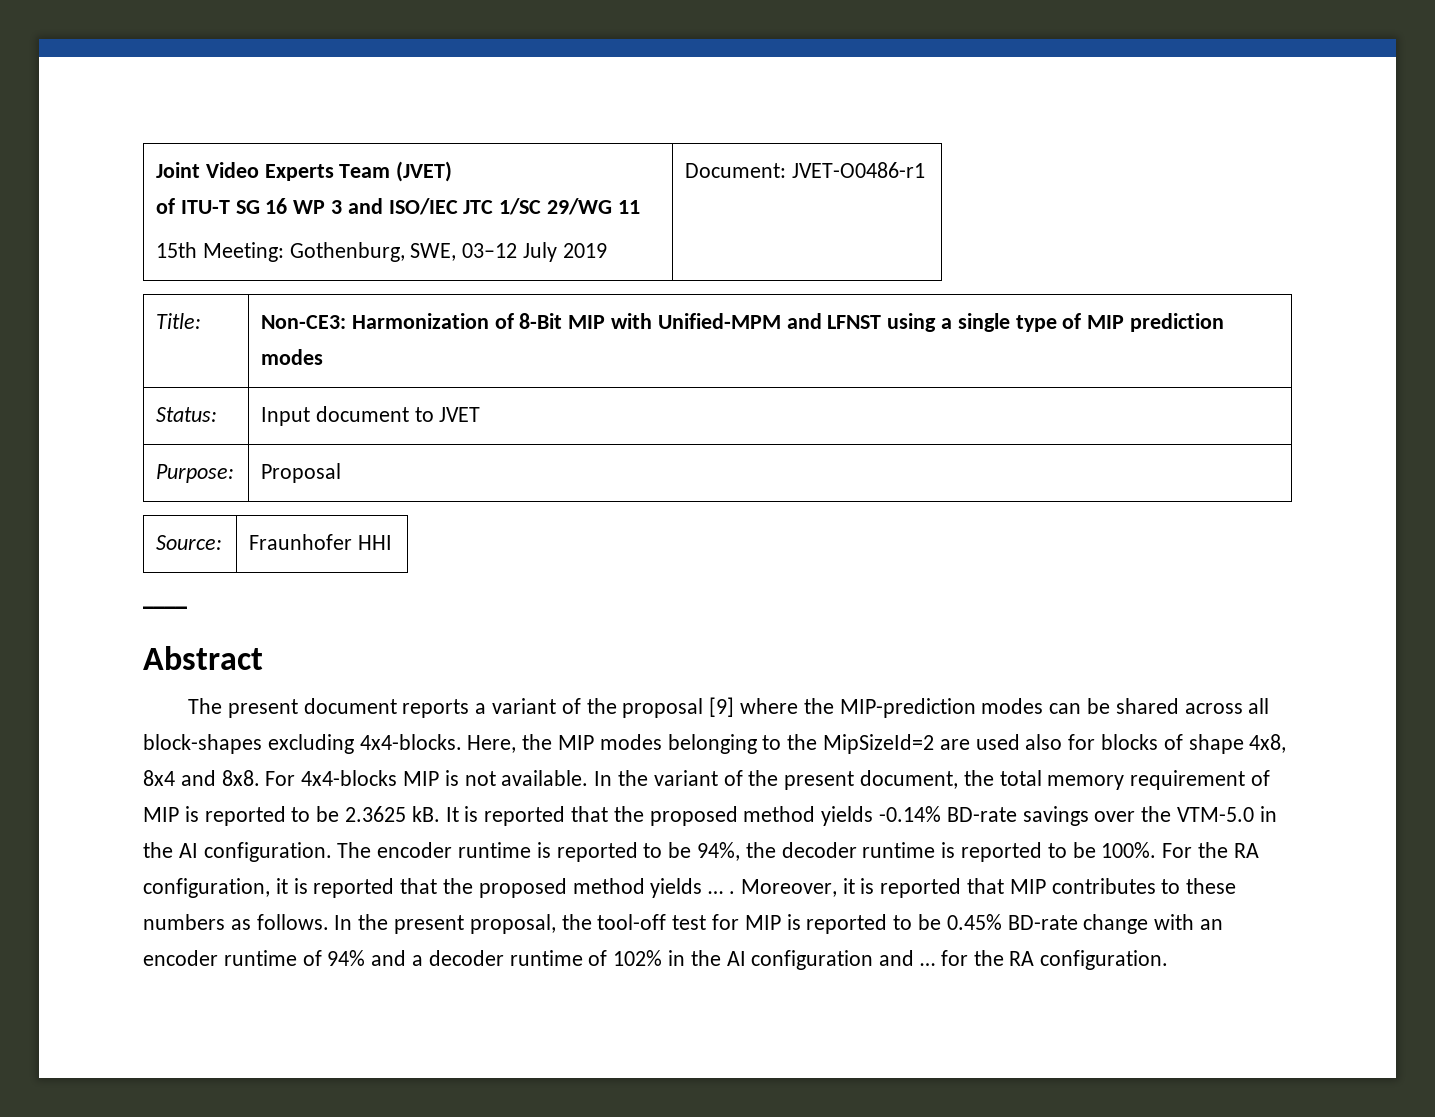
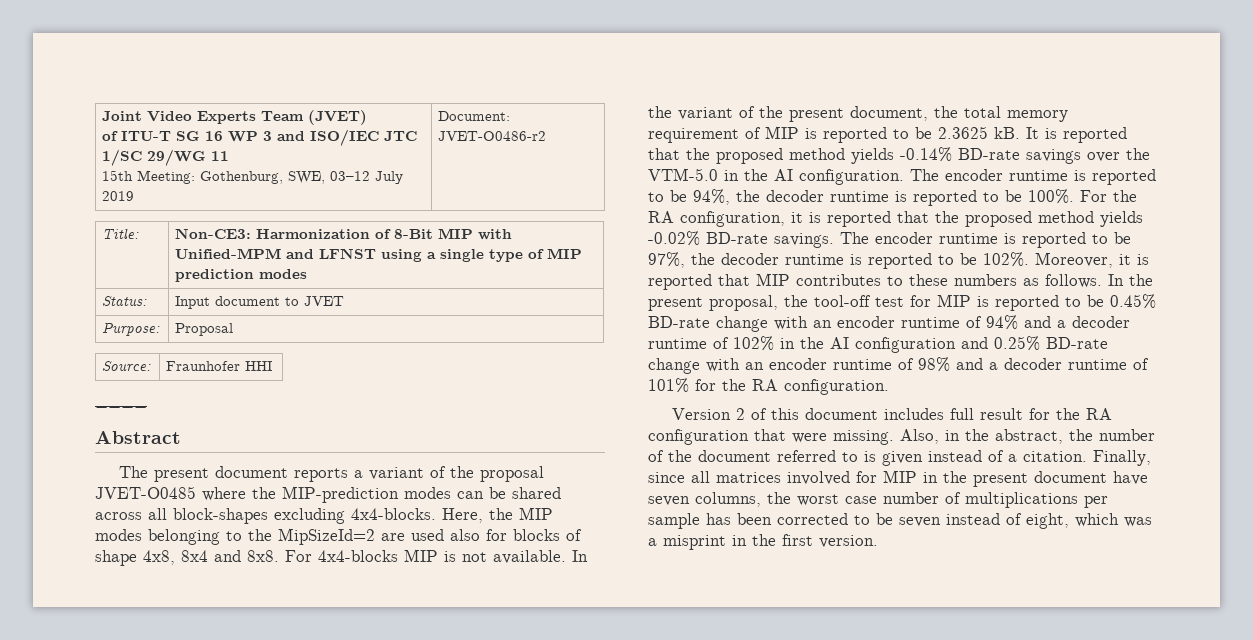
[791,162,925,178] JVET-O0486-r1 -> [438,131,547,141] JVET-O0486-r2
[709,697,735,717] [9] -> [95,486,196,499] JVET-O0485
[708,891,736,894] … . -> [648,231,1131,248] [648,252,1029,269] -0.02% BD-rate savings. The encoder runtime is reported to be 97%, the decoder runtime is reported to be 102%.
[920,950,1169,970] … for the RA configuration. -> [994,336,1108,351] [648,357,1149,374] [648,378,889,395] [671,408,1112,420] [648,429,1155,445] [648,450,1151,466] [648,470,1148,487] [648,492,1108,508] [648,513,1152,529] [648,534,878,550] 0.25% BD-rate change with an encoder runtime of 98% and a decoder runtime of 101% for the RA configuration. // Version 2 of this document includes full result for the RA configuration that were missing. Also, in the abstract, the number of the document referred to is given instead of a citation. Finally, since all matrices involved for MIP in the present document have seven columns, the worst case number of multiplications per sample has been corrected to be seven instead of eight, which was a misprint in the first version.

